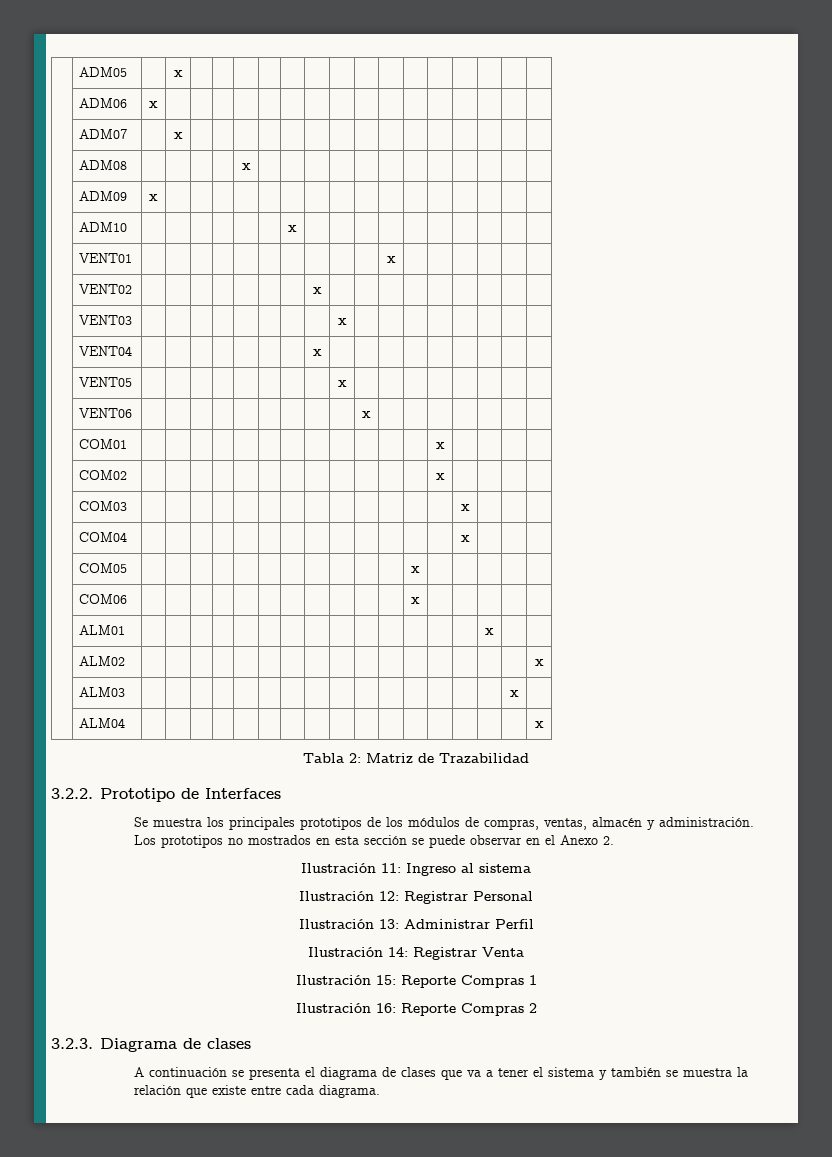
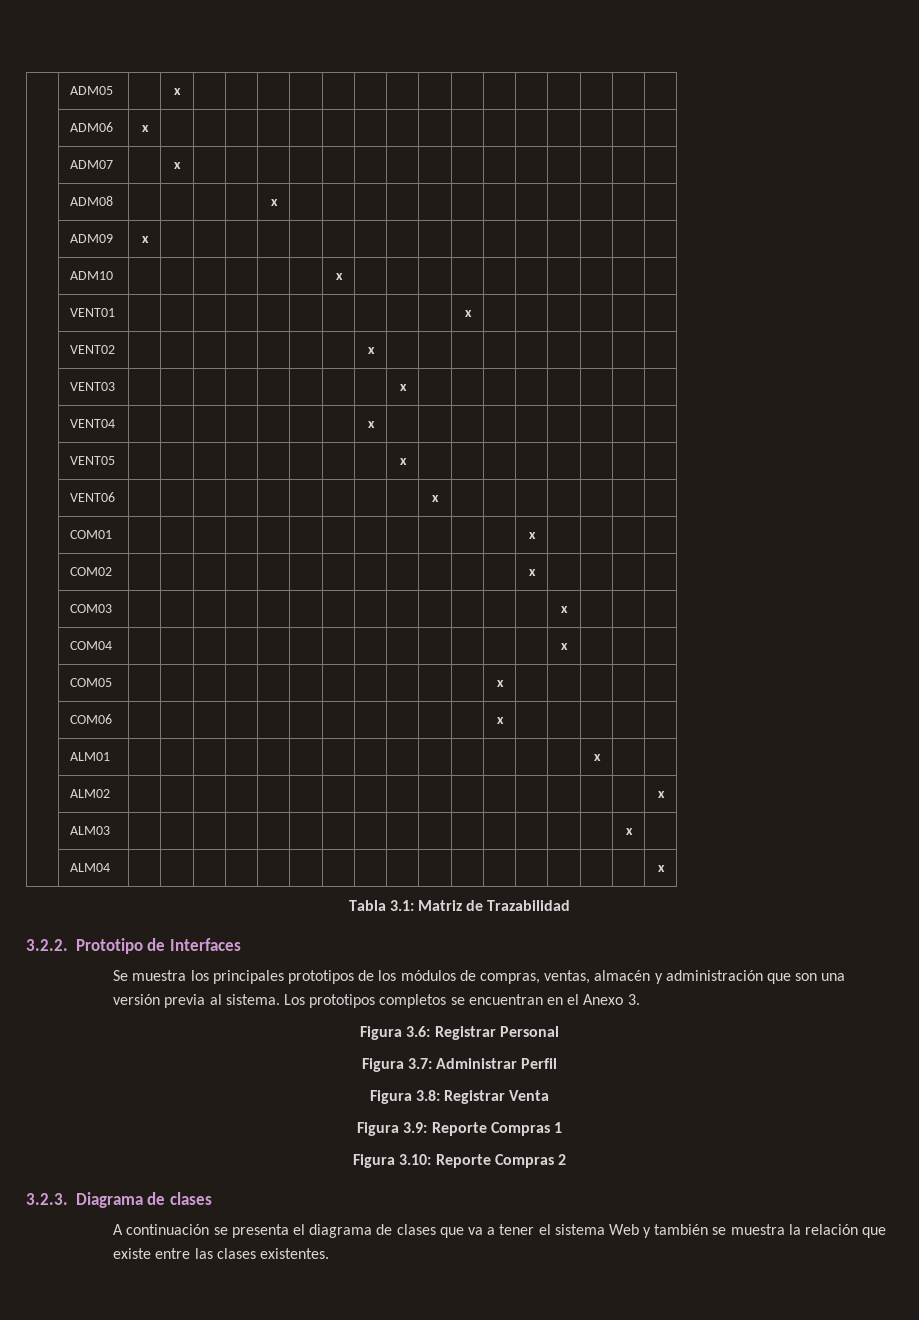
[349,753,361,763] 2: -> [389,900,414,911] 3.1:
[659,817,755,827] [134,835,615,848] [301,863,531,876] [299,891,399,901] administración. Los prototipos no mostrados en esta sección se puede observar en el Anexo 2. // Ilustración 11: Ingreso al sistema // Ilustración 12: -> [665,970,846,984] [113,994,640,1008] [360,1026,431,1040] administración que son una versión previa al sistema. Los prototipos completos se encuentran en el Anexo 3. // Figura 3.6:
[298,919,399,929] Ilustración 13: -> [361,1058,432,1072] Figura 3.7:
[308,947,408,957] Ilustración 14: -> [369,1090,440,1104] Figura 3.8:
[295,975,396,985] Ilustración 15: -> [357,1122,428,1136] Figura 3.9:
[295,1003,396,1013] Ilustración 16: -> [353,1154,432,1168] Figura 3.10:
(595, 1072) none -> [608,1224,639,1235] Web
[286,1085,381,1098] cada diagrama. -> [194,1248,330,1259] las clases existentes.

